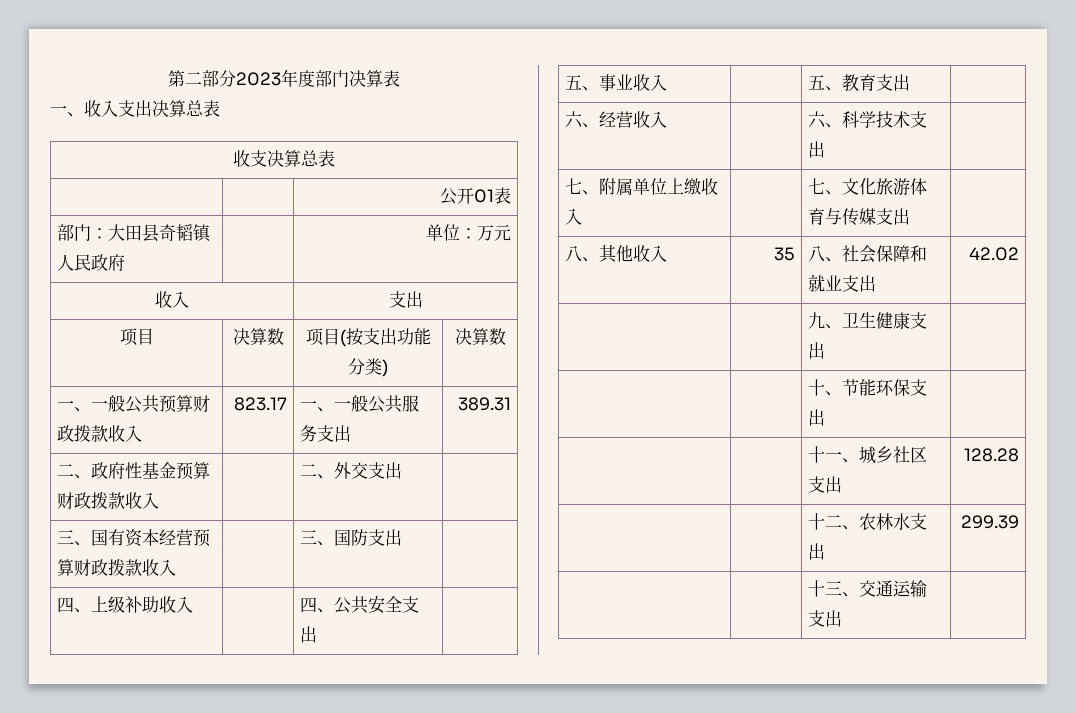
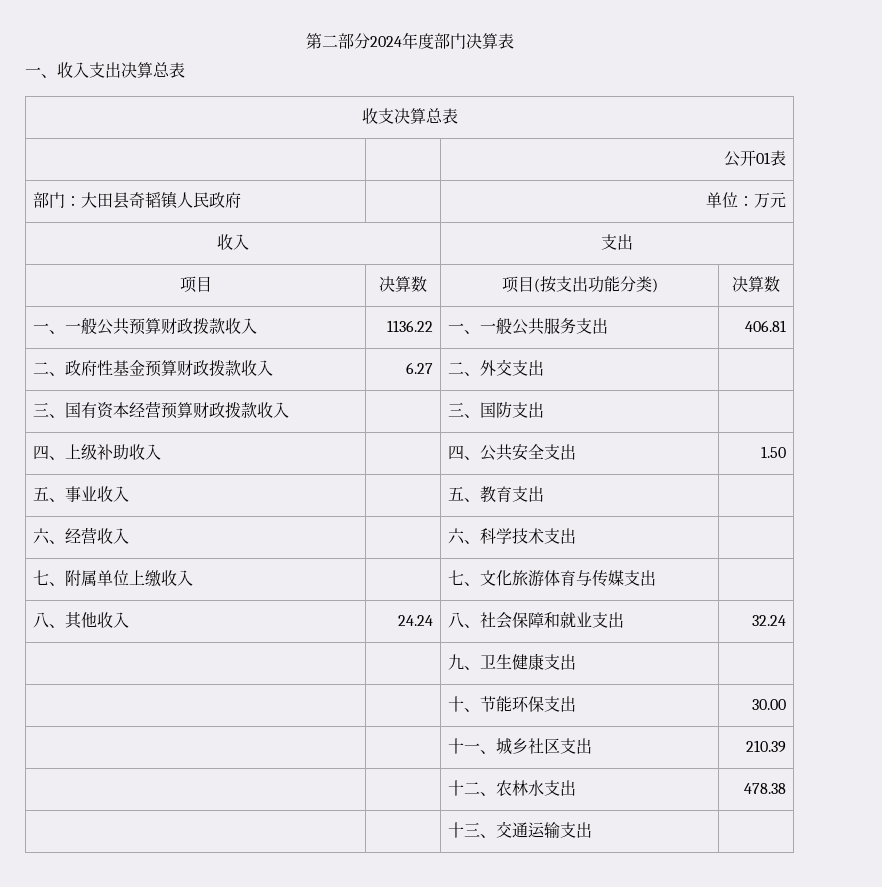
[236,72,281,86] 2023 -> [369,36,402,47] 2024
[233,397,287,411] 823.17 -> [387,320,434,332] 1136.22
[457,397,511,411] 389.31 -> [745,320,787,332] 406.81
(160, 500) none -> [406,362,434,374] 6.27
(318, 634) none -> [761,446,787,458] 1.50
[773,247,795,261] 35 -> [398,615,434,626] 24.24
[968,247,1019,261] 42.02 -> [752,615,787,626] 32.24
(826, 417) none -> [752,699,787,710] 30.00
[963,448,1019,462] 128.28 -> [746,740,787,753] 210.39
[960,515,1019,529] 299.39 -> [744,783,787,794] 478.38

